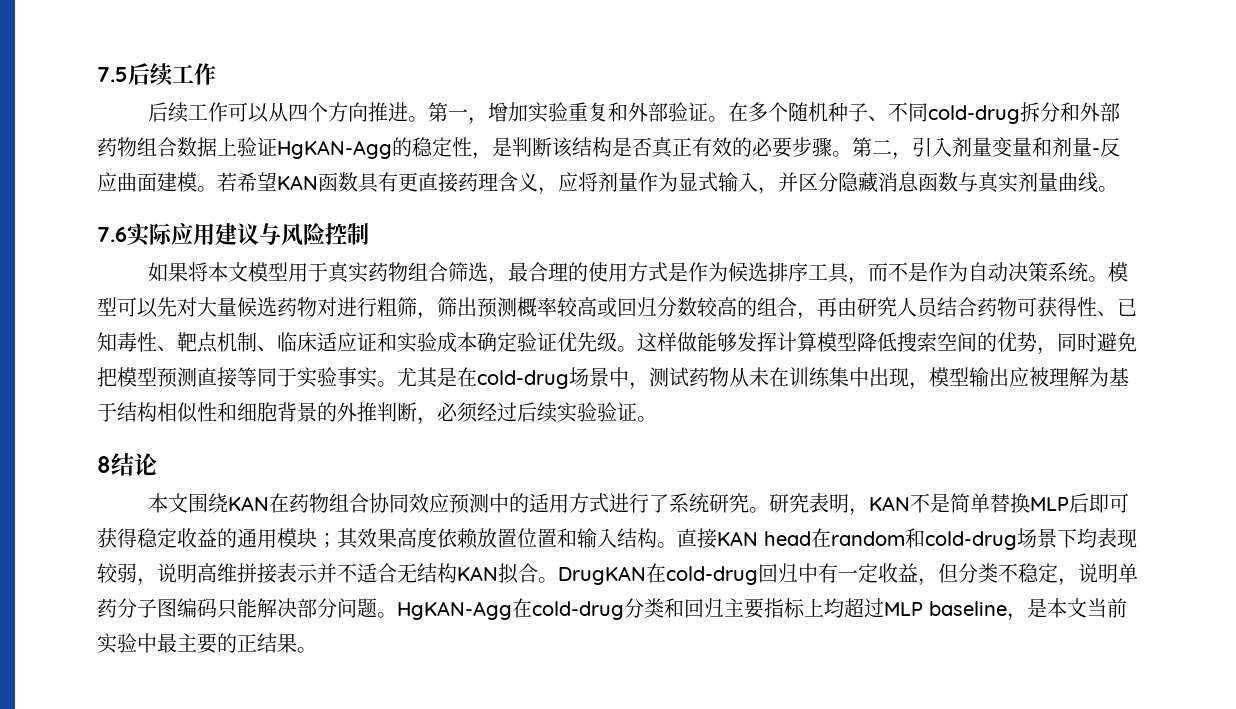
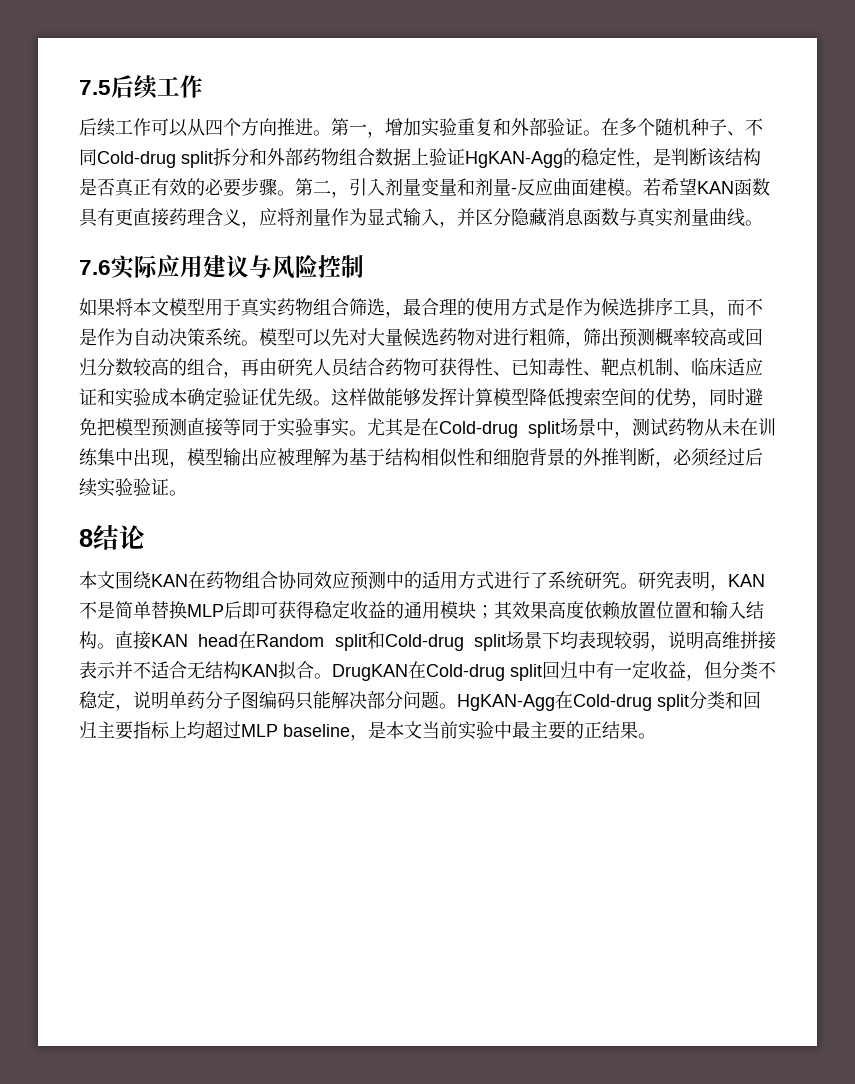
[928,105,1021,124] cold-drug -> [97,151,213,168] Cold-drug split
[477,370,569,389] cold-drug -> [439,421,560,438] Cold-drug split
[831,528,1017,550] random和cold-drug -> [256,631,506,651] Random split和Cold-drug split
[666,566,758,585] cold-drug -> [426,664,542,681] Cold-drug split
[532,601,624,620] cold-drug -> [573,694,689,711] Cold-drug split

